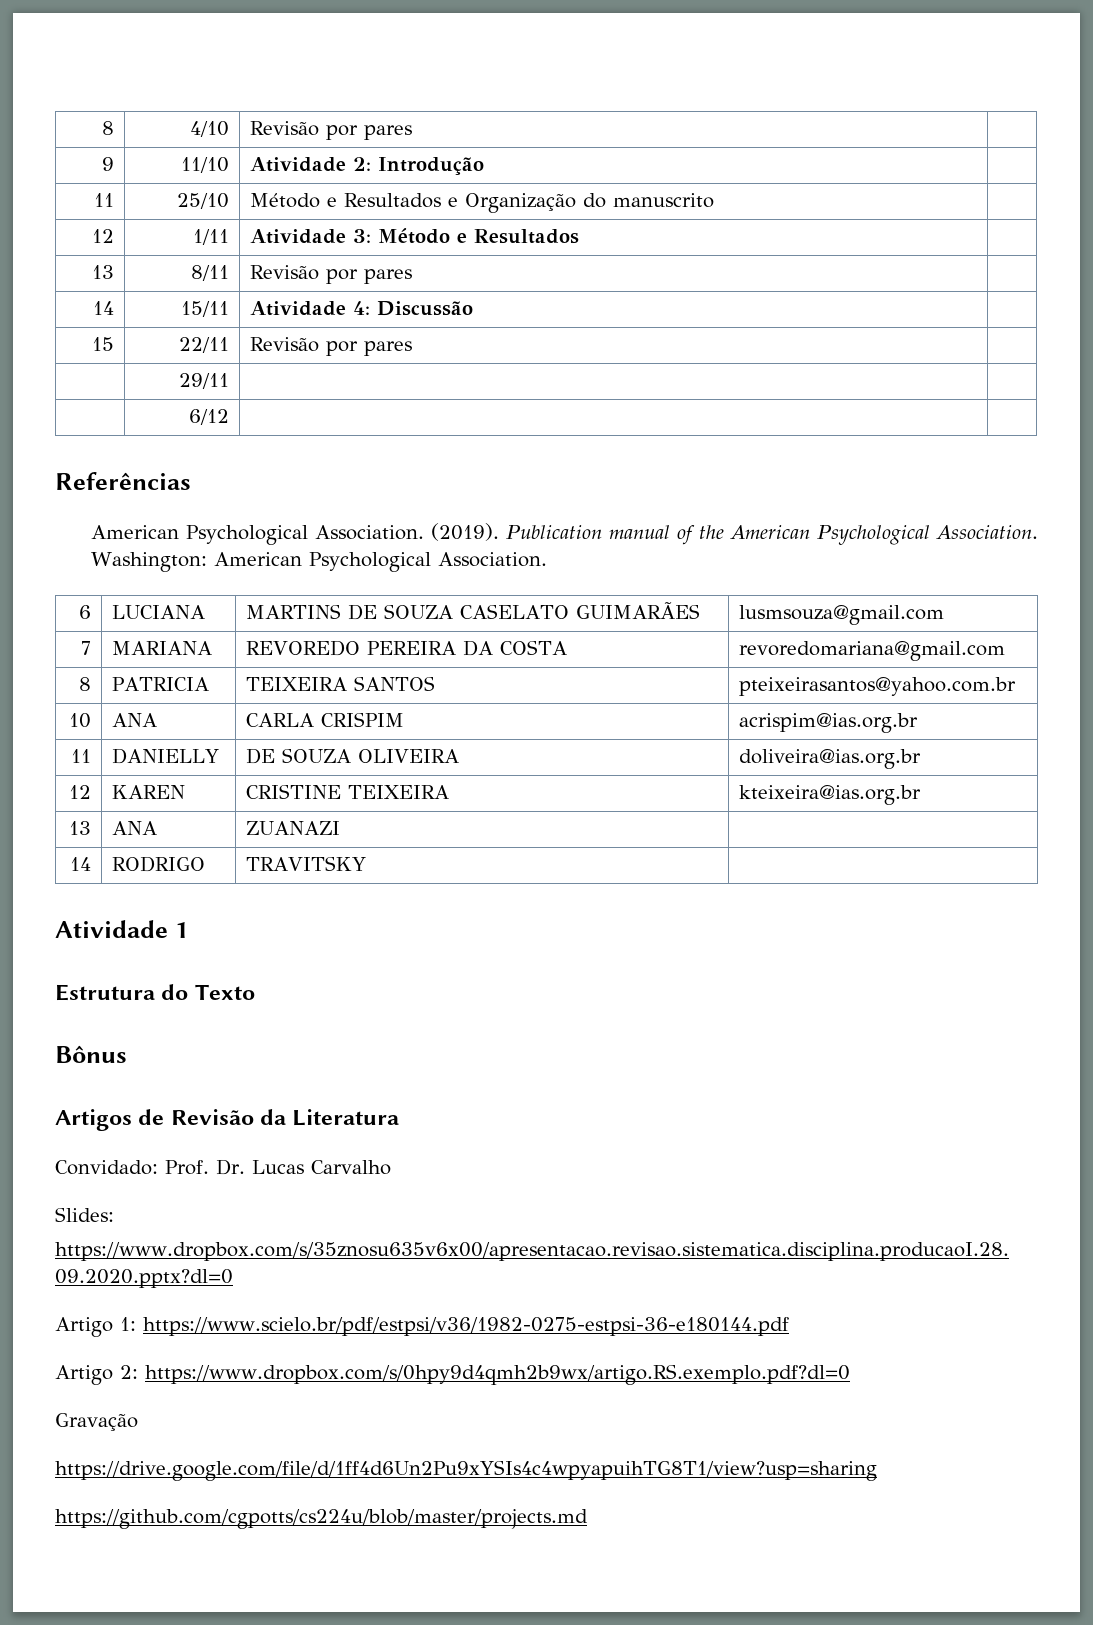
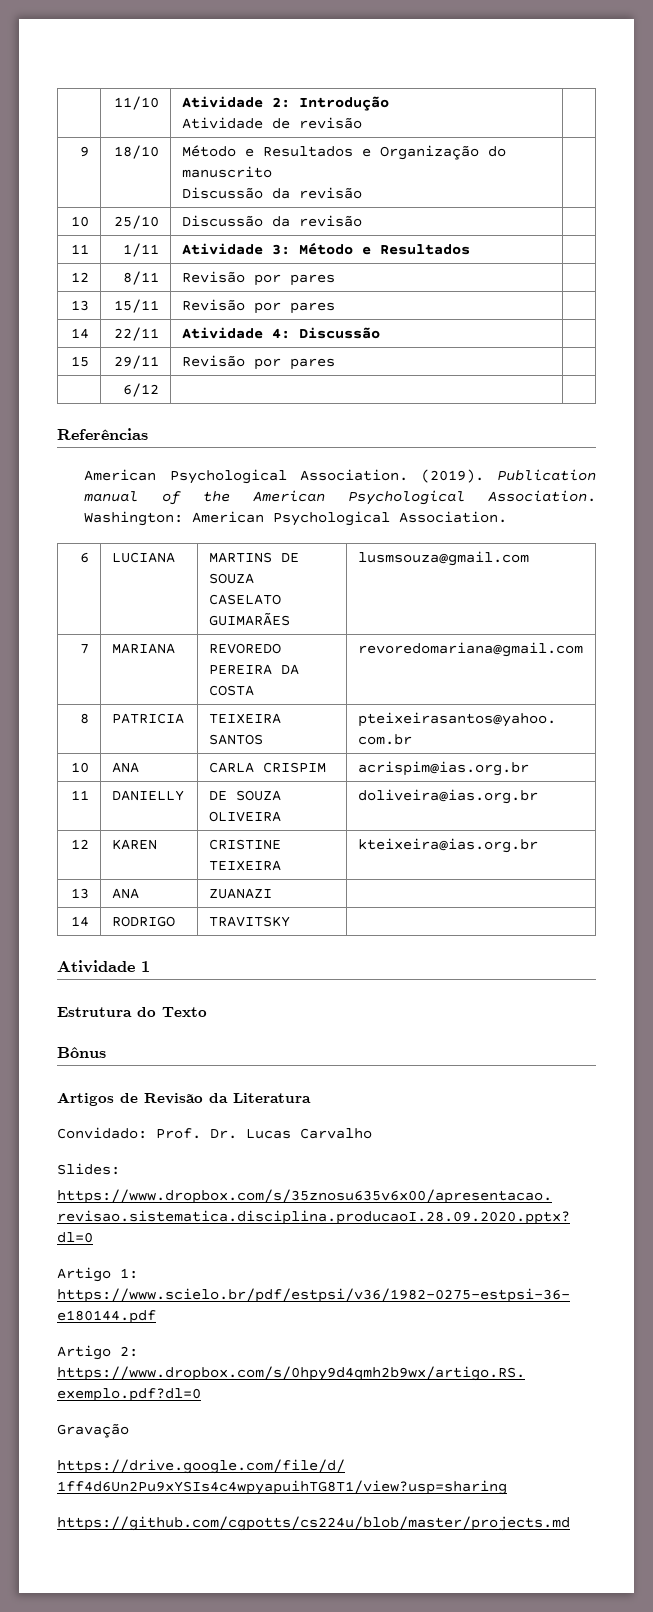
[101,121,114,135] [189,121,229,137] [250,121,413,140] [101,157,114,171] 8 | 4/10 | Revisão por pares | // 9 -> (113, 103) none
[93,193,114,207] [176,193,229,209] | // 11 | 25/10 -> [182,117,363,129] [79,146,89,157] [113,145,159,159] // Atividade de revisão | // 9 | 18/10
[91,229,114,243] | // 12 -> [182,187,363,199] [70,216,89,227] [113,215,159,229] [182,215,363,227] [70,244,89,254] // Discussão da revisão | // 10 | 25/10 | Discussão da revisão | // 11
[91,265,114,279] 13 -> [70,272,89,282] 12
[92,301,114,315] [180,301,229,317] // 14 | 15/11 -> [70,300,89,311] [113,299,159,313] [182,299,336,314] [70,328,89,339] [113,327,159,341] // 13 | 15/11 | Revisão por pares | // 14 | 22/11
[178,337,229,353] [250,337,413,356] [178,373,229,389] 22/11 | Revisão por pares | // | 29/11 | | -> [113,355,159,369] [182,355,336,370] 29/11 | Revisão por pares |

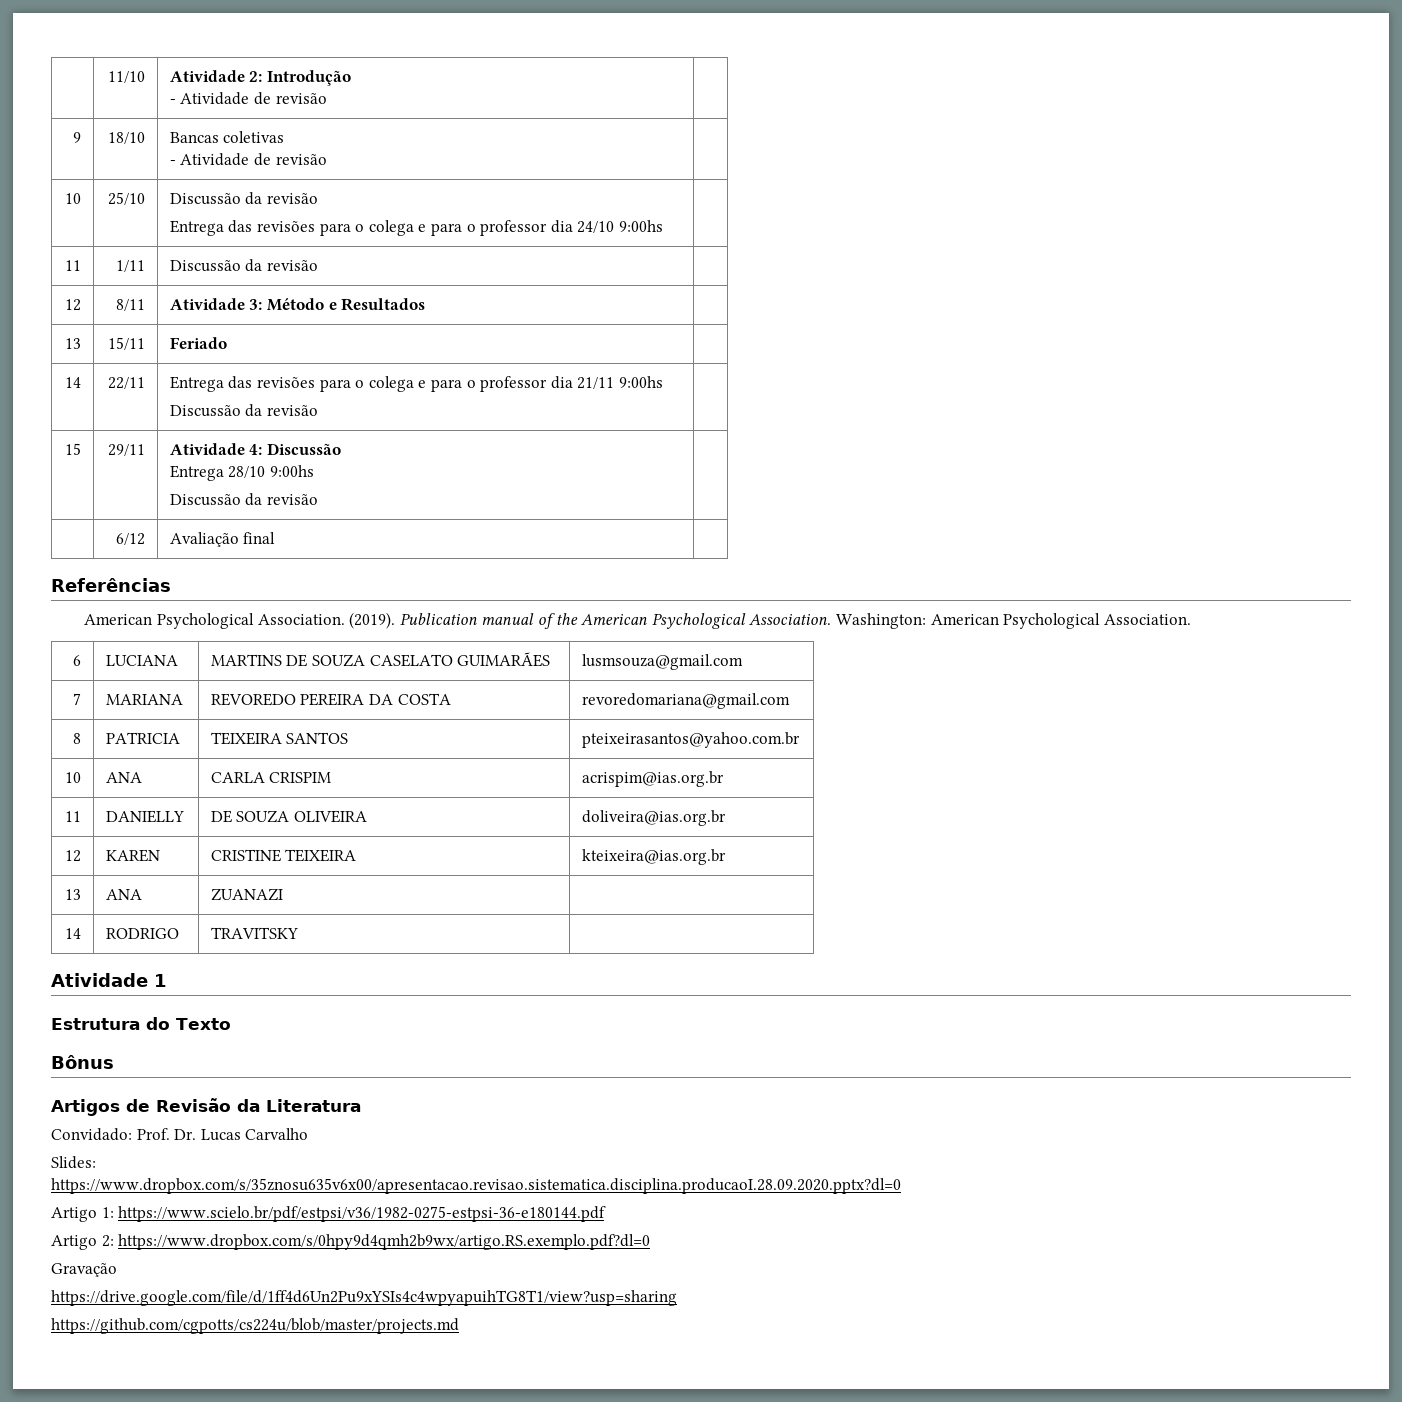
(390, 103) none -> [169,99,176,104] -
[182,145,507,160] [182,166,273,178] [182,187,291,199] Método e Resultados e Organização do manuscrito // Discussão da -> [169,131,285,143] [169,153,272,166] Bancas coletivas // - Atividade de
[70,244,89,254] [122,243,159,257] | // 11 | 1/11 -> [169,220,663,236] [65,260,82,271] [116,260,146,272] [169,259,319,272] [65,299,82,311] [116,299,146,311] // Entrega das revisões para o colega e para o professor dia 24/10 9:00hs | // 11 | 1/11 | Discussão da revisão | // 12 | 8/11
[70,272,89,282] [122,271,159,285] [182,271,336,286] // 12 | 8/11 | Revisão por pares | -> (426, 304) none
[182,299,336,314] Revisão por pares -> [169,337,227,349] Feriado
[182,327,381,339] Atividade 4: Discussão -> [169,376,663,392] [169,404,319,417] Entrega das revisões para o colega e para o professor dia 21/11 9:00hs // Discussão da revisão
[182,355,336,370] Revisão por pares -> [169,443,342,455] [169,465,315,481] [169,493,319,506] Atividade 4: Discussão // Entrega 28/10 9:00hs // Discussão da revisão
(159, 390) none -> [169,532,276,547] Avaliação final

